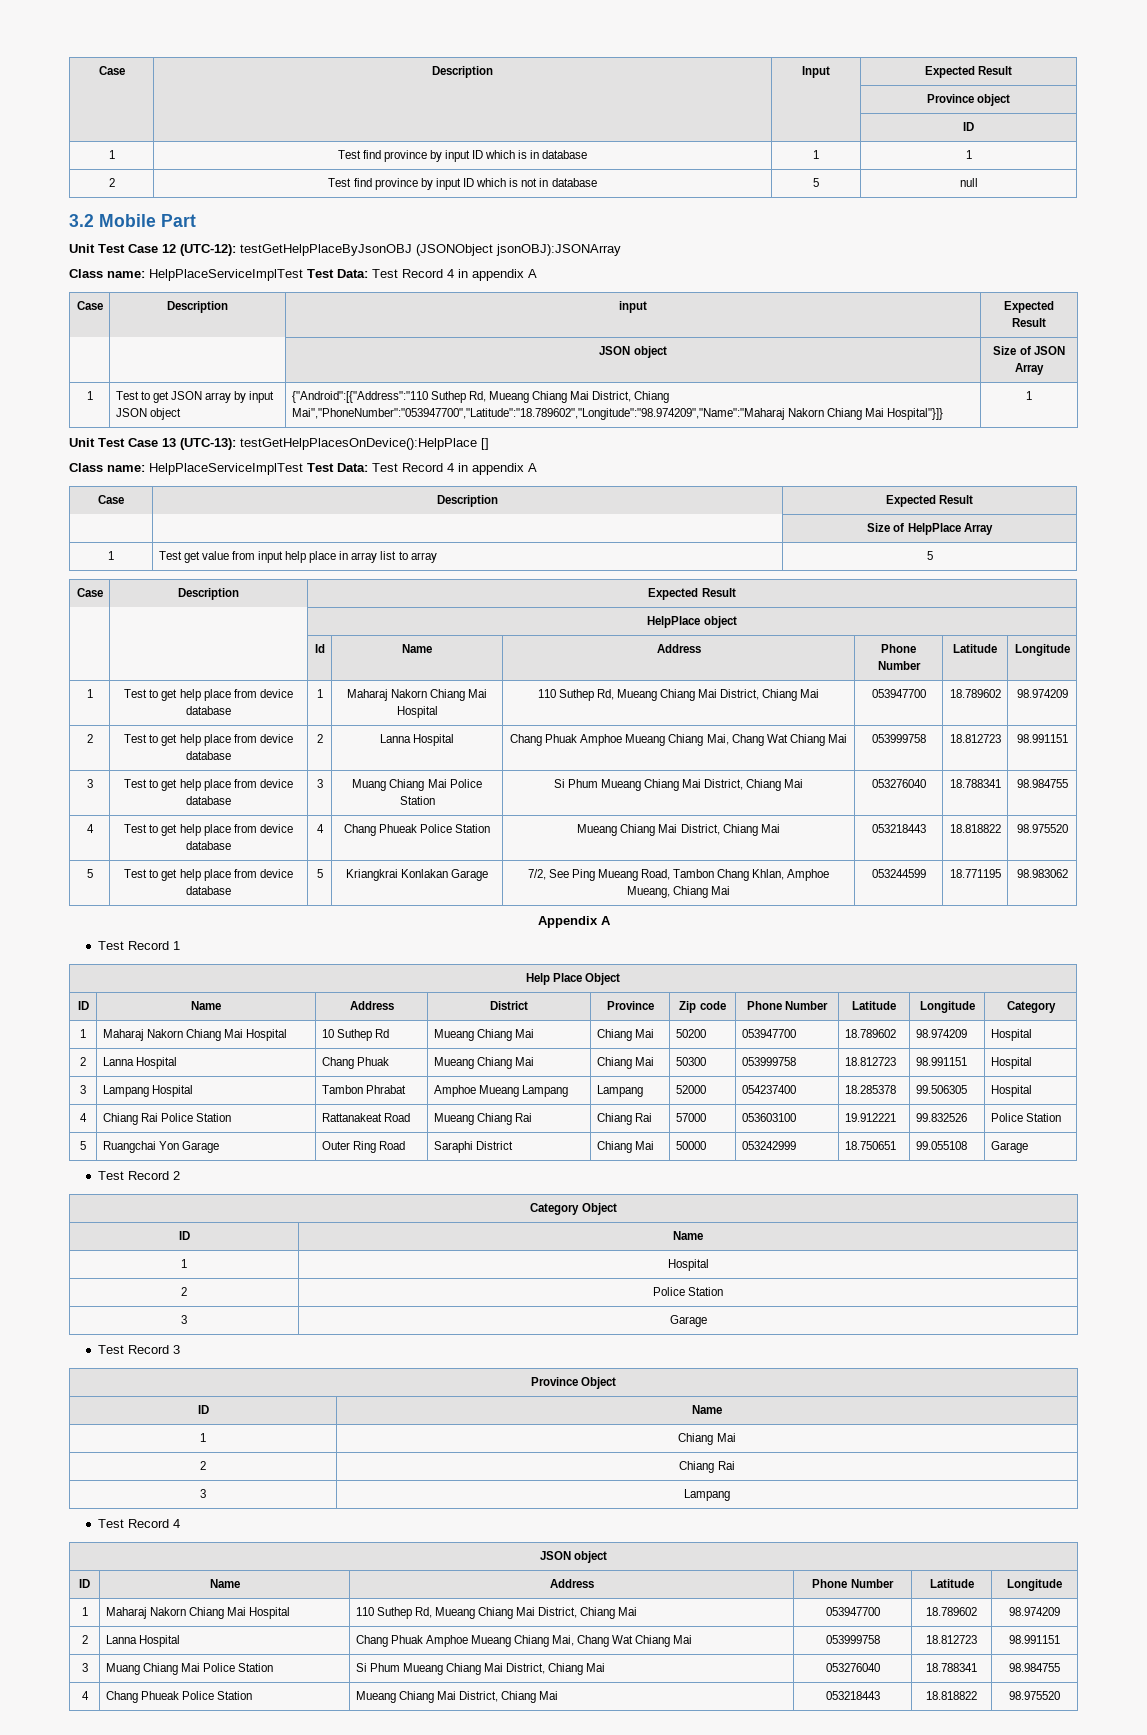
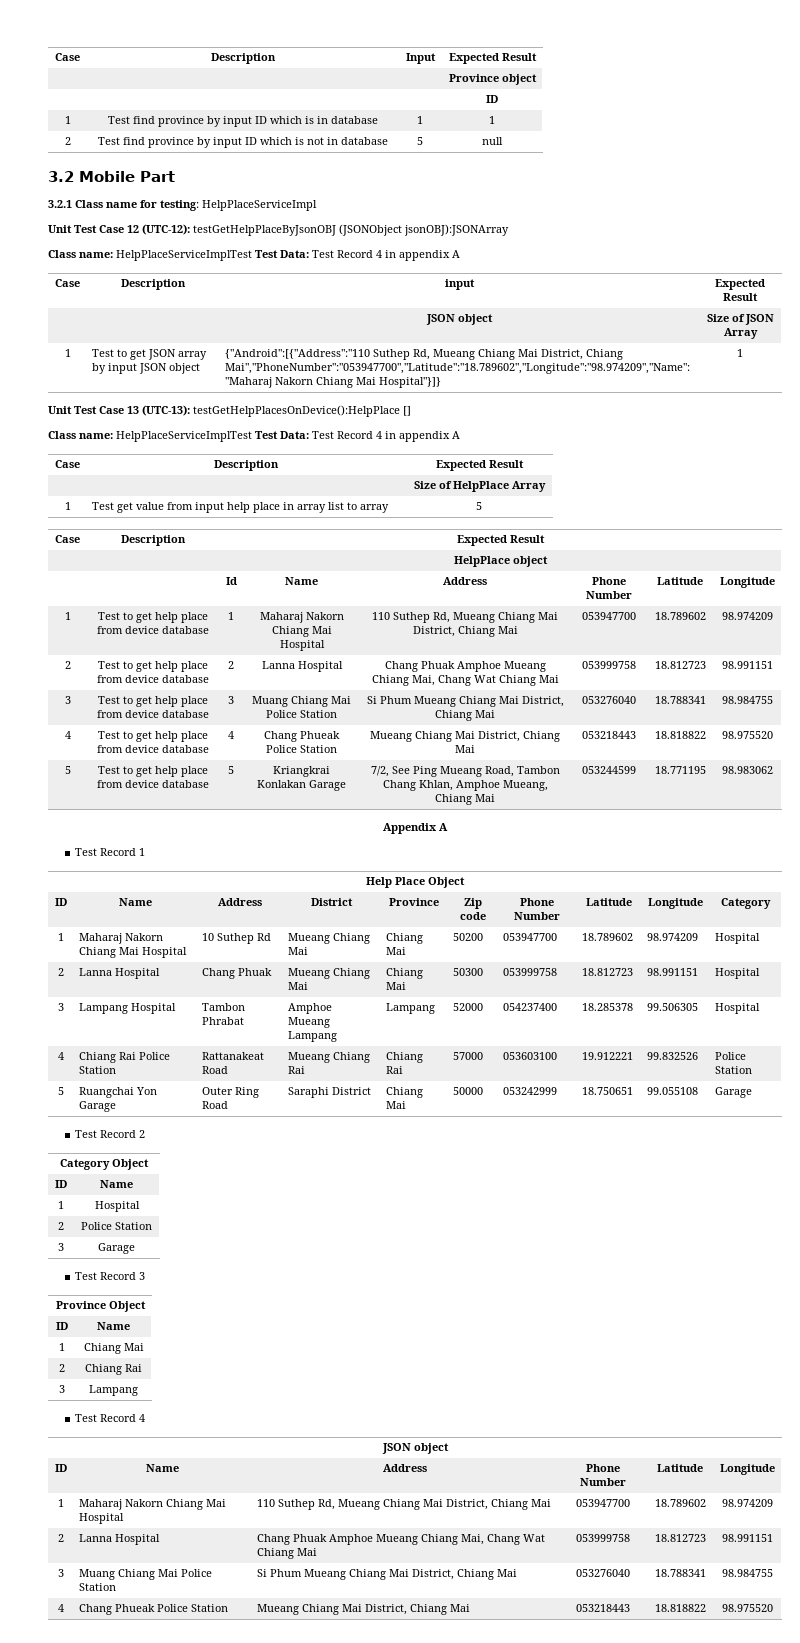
(196, 220) none -> [48,200,317,211] // 3.2.1 Class name for testing: HelpPlaceServiceImpl

